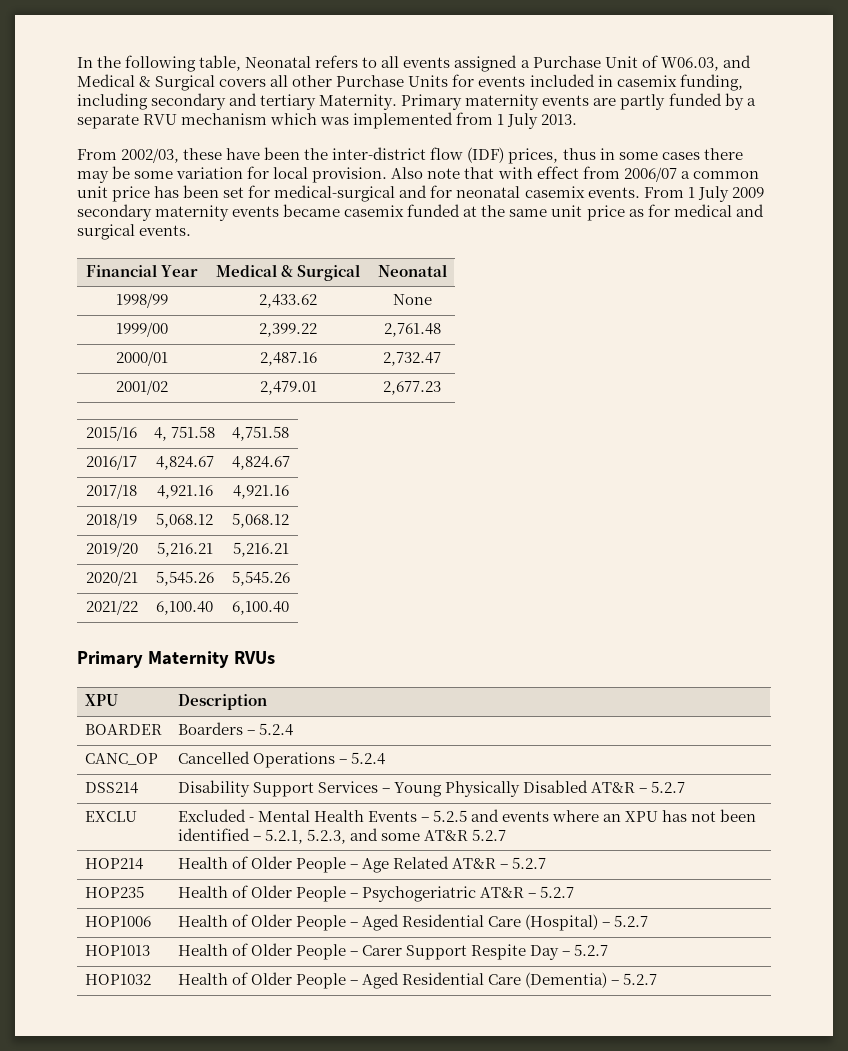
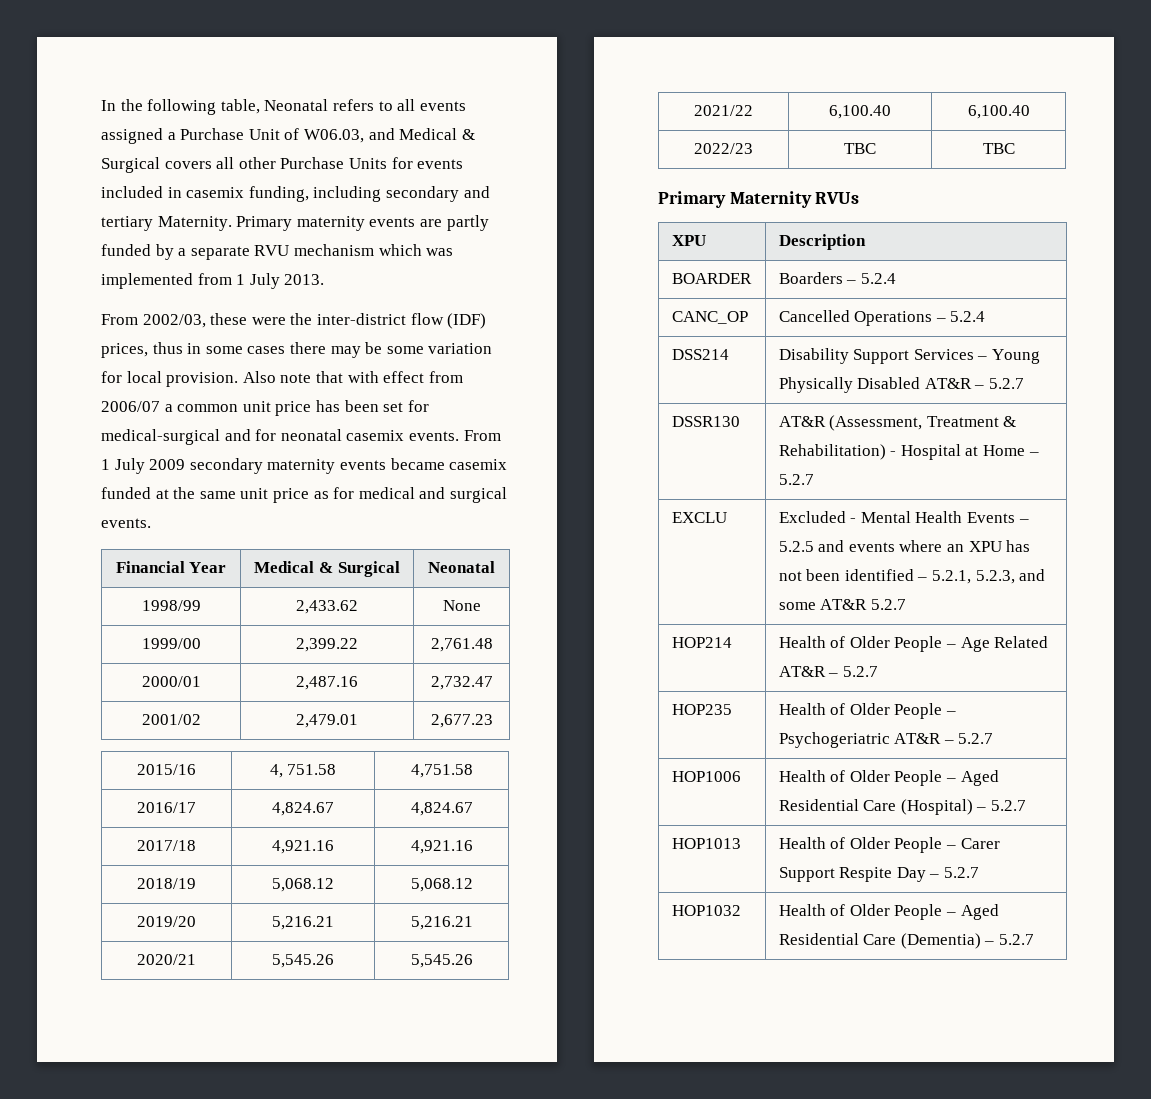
[226,147,301,160] have been -> [251,317,286,325] were
(289, 608) none -> [694,143,753,154] [844,143,876,154] [982,143,1015,154] // 2022/23 | TBC | TBC
(686, 787) none -> [671,416,740,427] [778,415,1017,431] [778,444,1039,460] [778,474,814,485] // DSSR130 | AT&R (Assessment, Treatment & Rehabilitation) - Hospital at Home – 5.2.7

